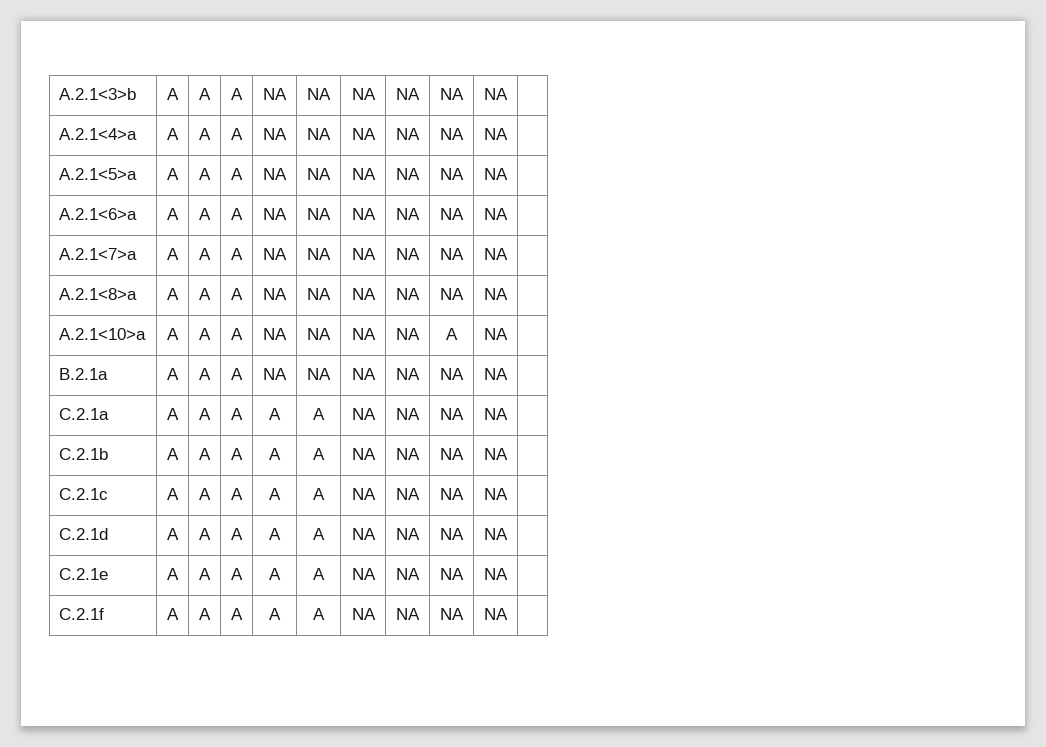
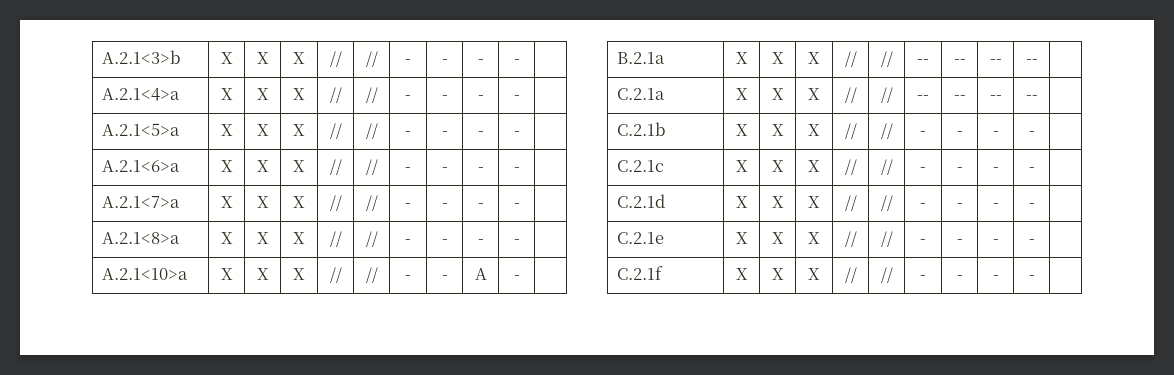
[167,88,179,100] [199,88,211,100] [231,88,243,100] [263,88,287,100] [307,88,331,100] [351,88,376,100] [396,88,420,100] [440,88,464,100] [484,88,508,100] [59,128,138,140] [167,128,179,140] [199,128,211,140] [231,128,243,140] [263,128,287,140] [307,128,331,140] [351,128,376,140] [396,128,420,140] [440,128,464,140] [484,128,508,140] [59,168,138,180] [167,168,179,180] [199,168,211,180] [231,168,243,180] [263,168,287,180] [307,168,331,180] [351,168,376,180] [396,168,420,180] [440,168,464,180] [484,168,508,180] [59,208,138,220] [167,208,179,220] [199,208,211,220] [231,208,243,220] [263,208,287,220] [307,208,331,220] [351,208,376,220] [396,208,420,220] [440,208,464,220] [484,208,508,220] [59,248,138,260] [167,248,179,260] [199,248,211,260] [231,248,243,260] [263,248,287,260] [307,248,331,260] [351,248,376,260] [396,248,420,260] [440,248,464,260] [484,248,508,260] [59,288,138,300] [167,288,179,300] [199,288,211,300] [231,288,243,300] [263,288,287,300] [307,288,331,300] [351,288,376,300] [396,288,420,300] [440,288,464,300] [484,288,508,300] [59,328,147,340] [167,328,179,340] [199,328,211,340] [231,328,243,340] [263,328,287,340] [307,328,331,340] [351,328,376,340] [396,328,420,340] [446,328,458,340] [484,328,508,340] [59,368,109,380] [167,368,179,380] [199,368,211,380] [231,368,243,380] [263,368,287,380] [307,368,331,380] [351,368,376,380] [396,368,420,380] [440,368,464,380] [484,368,508,380] [59,408,110,420] [167,408,179,420] [199,408,211,420] [231,408,243,420] [269,408,281,420] [313,408,325,420] [351,408,376,420] [396,408,420,420] [440,408,464,420] [484,408,508,420] [59,448,109,460] [167,448,179,460] [199,448,211,460] [231,448,243,460] [269,448,281,460] [313,448,325,460] [351,448,376,460] [396,448,420,460] [440,448,464,460] [484,448,508,460] [59,488,109,500] [167,488,179,500] [199,488,211,500] [231,488,243,500] [269,488,281,500] [313,488,325,500] [351,488,376,500] [396,488,420,500] [440,488,464,500] [484,488,508,500] [59,528,109,540] [167,528,179,540] [199,528,211,540] [231,528,243,540] [269,528,281,540] [313,528,325,540] [351,528,376,540] [396,528,420,540] [440,528,464,540] [484,528,508,540] [59,568,109,580] [167,568,179,580] [199,568,211,580] [231,568,243,580] [269,568,281,580] [313,568,325,580] [351,568,376,580] [396,568,420,580] [440,568,464,580] [484,568,508,580] [59,608,105,620] [167,608,179,620] [199,608,211,620] [231,608,243,620] [269,608,281,620] [313,608,325,620] [351,608,376,620] [396,608,420,620] [440,608,464,620] [484,608,508,620] A | A | A | NA | NA | NA | NA | NA | NA | // A.2.1<4>a | A | A | A | NA | NA | NA | NA | NA | NA | // A.2.1<5>a | A | A | A | NA | NA | NA | NA | NA | NA | // A.2.1<6>a | A | A | A | NA | NA | NA | NA | NA | NA | // A.2.1<7>a | A | A | A | NA | NA | NA | NA | NA | NA | // A.2.1<8>a | A | A | A | NA | NA | NA | NA | NA | NA | // A.2.1<10>a | A | A | A | NA | NA | NA | NA | A | NA | // B.2.1a | A | A | A | NA | NA | NA | NA | NA | NA | // C.2.1a | A | A | A | A | A | NA | NA | NA | NA | // C.2.1b | A | A | A | A | A | NA | NA | NA | NA | // C.2.1c | A | A | A | A | A | NA | NA | NA | NA | // C.2.1d | A | A | A | A | A | NA | NA | NA | NA | // C.2.1e | A | A | A | A | A | NA | NA | NA | NA | // C.2.1f | A | A | A | A | A | NA | NA | NA | NA -> [220,52,233,64] [256,52,269,64] [293,52,305,64] [329,51,342,67] [365,51,378,67] [405,59,411,64] [441,59,448,64] [477,59,484,64] [513,59,520,64] [102,88,181,101] [220,88,233,100] [256,88,269,100] [293,88,305,100] [329,87,342,103] [365,87,378,103] [405,95,411,100] [441,95,448,100] [477,95,484,100] [513,95,520,100] [102,123,181,136] [220,124,233,136] [256,124,269,136] [293,124,305,136] [329,123,342,139] [365,123,378,139] [405,131,411,136] [441,131,448,136] [477,131,484,136] [513,131,520,136] [102,160,181,172] [220,160,233,172] [256,160,269,172] [293,160,305,172] [329,159,342,175] [365,159,378,175] [405,167,411,172] [441,167,448,172] [477,167,484,172] [513,167,520,172] [102,196,181,208] [220,196,233,208] [256,196,269,208] [293,196,305,208] [329,195,342,211] [365,195,378,211] [405,203,411,208] [441,203,448,208] [477,203,484,208] [513,203,520,208] [102,232,181,244] [220,232,233,244] [256,232,269,244] [293,232,305,244] [329,231,342,247] [365,231,378,247] [405,239,411,244] [441,239,448,244] [477,239,484,244] [513,239,520,244] [102,268,189,280] [220,268,233,280] [256,268,269,280] [293,268,305,280] [329,267,342,283] [365,267,378,283] [405,275,411,280] [441,275,448,280] [474,268,487,280] [513,275,520,280] [617,52,666,64] [735,52,748,64] [771,52,784,64] [808,52,820,64] [844,51,857,67] [880,51,893,67] [917,59,929,64] [953,59,966,64] [989,59,1002,64] [1025,59,1038,64] [617,88,666,100] [735,88,748,100] [771,88,784,100] [808,88,820,100] [844,87,857,103] [880,87,893,103] [917,95,929,100] [953,95,966,100] [989,95,1002,100] [1025,95,1038,100] [617,122,667,136] [735,124,748,136] [771,124,784,136] [808,124,820,136] [844,123,857,139] [880,123,893,139] [920,131,926,136] [956,131,963,136] [992,131,999,136] [1028,131,1035,136] [617,160,665,172] [735,160,748,172] [771,160,784,172] [808,160,820,172] [844,159,857,175] [880,159,893,175] [920,167,926,172] [956,167,963,172] [992,167,999,172] [1028,167,1035,172] [617,194,666,208] [735,196,748,208] [771,196,784,208] [808,196,820,208] [844,195,857,211] [880,195,893,211] [920,203,926,208] [956,203,963,208] [992,203,999,208] [1028,203,1035,208] [617,232,665,244] [735,232,748,244] [771,232,784,244] [808,232,820,244] [844,231,857,247] [880,231,893,247] [920,239,926,244] [956,239,963,244] [992,239,999,244] [1028,239,1035,244] [617,266,664,280] [735,268,748,280] [771,268,784,280] [808,268,820,280] [844,267,857,283] [880,267,893,283] [920,275,926,280] [956,275,963,280] [992,275,999,280] [1028,275,1035,280] X | X | X | // | // | - | - | - | - | // A.2.1<4>a | X | X | X | // | // | - | - | - | - | // A.2.1<5>a | X | X | X | // | // | - | - | - | - | // A.2.1<6>a | X | X | X | // | // | - | - | - | - | // A.2.1<7>a | X | X | X | // | // | - | - | - | - | // A.2.1<8>a | X | X | X | // | // | - | - | - | - | // A.2.1<10>a | X | X | X | // | // | - | - | A | - | // B.2.1a | X | X | X | // | // | -- | -- | -- | -- | // C.2.1a | X | X | X | // | // | -- | -- | -- | -- | // C.2.1b | X | X | X | // | // | - | - | - | - | // C.2.1c | X | X | X | // | // | - | - | - | - | // C.2.1d | X | X | X | // | // | - | - | - | - | // C.2.1e | X | X | X | // | // | - | - | - | - | // C.2.1f | X | X | X | // | // | - | - | - | -

